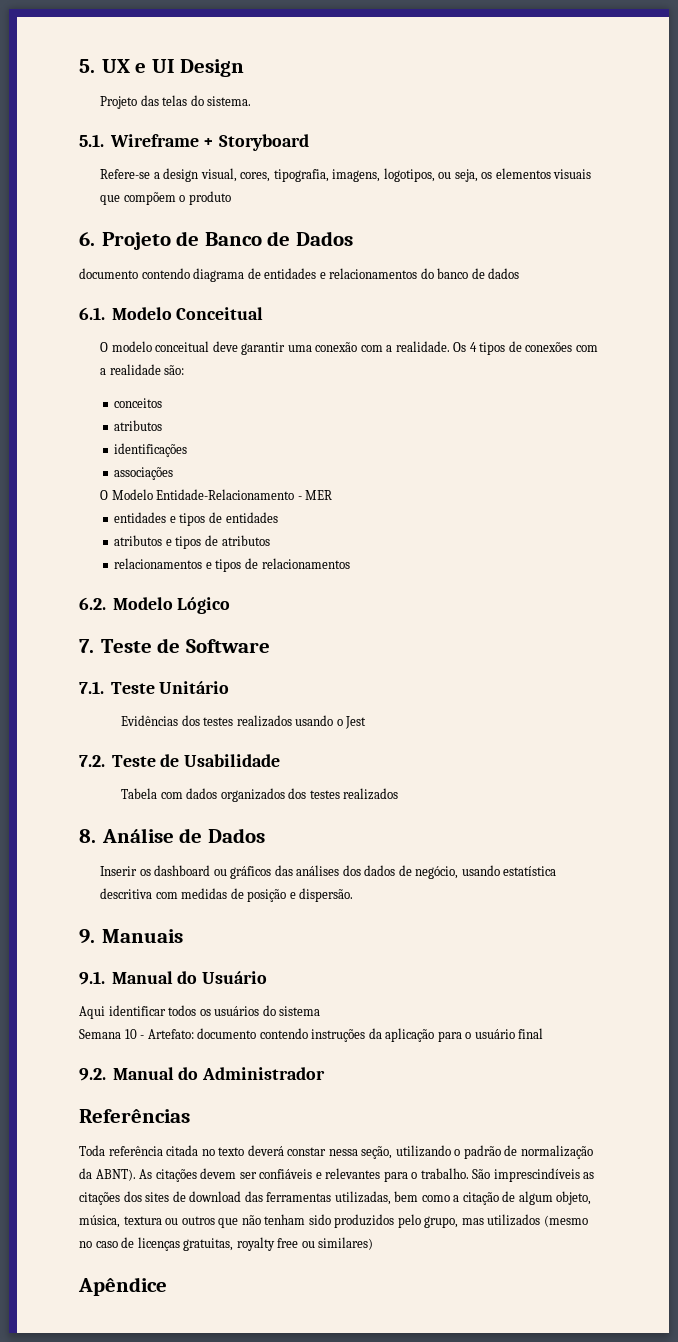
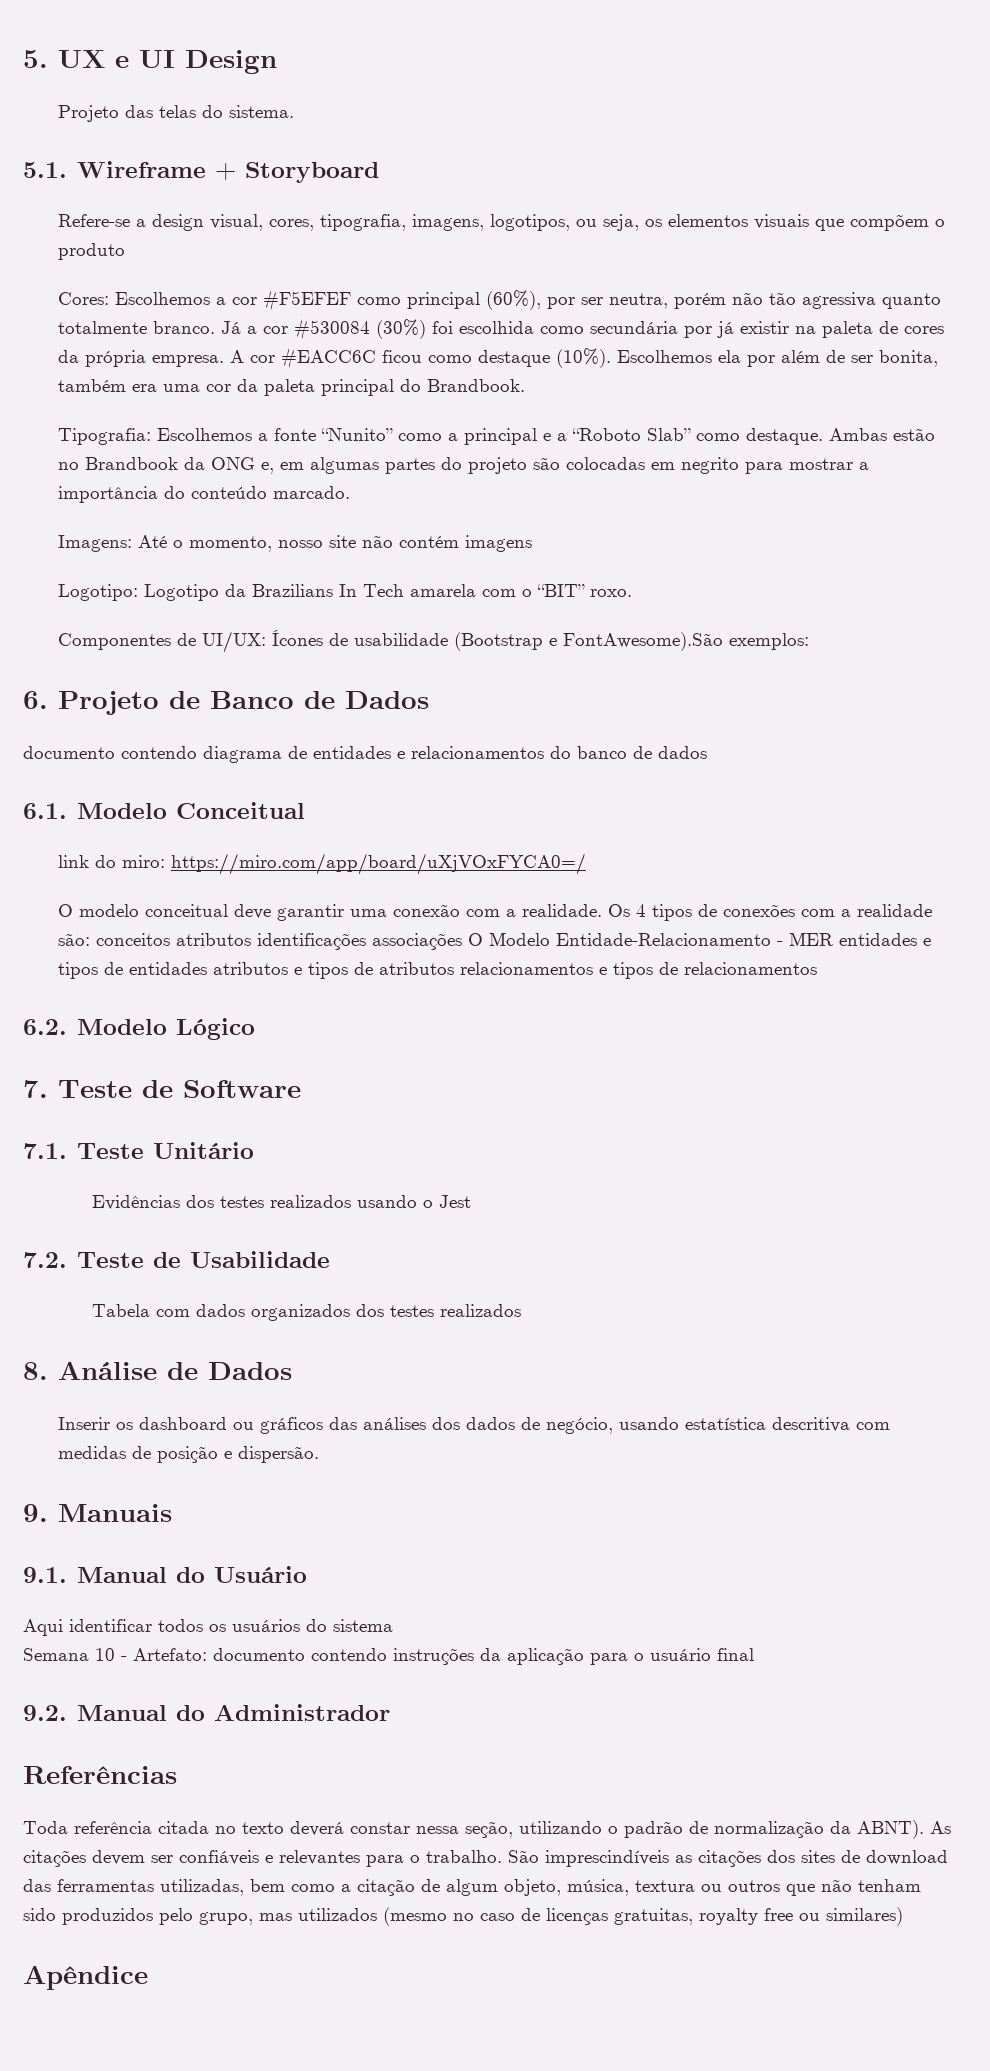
(231, 198) none -> [57,290,941,311] [57,319,944,340] [57,348,938,369] [57,379,525,396] [57,428,935,445] [57,457,869,474] [57,486,350,503] [57,535,532,552] [57,584,632,601] [57,630,809,653] // Cores: Escolhemos a cor #F5EFEF como principal (60%), por ser neutra, porém não tão agressiva quanto totalmente branco. Já a cor #530084 (30%) foi escolhida como secundária por já existir na paleta de cores da própria empresa. A cor #EACC6C ficou como destaque (10%). Escolhemos ela por além de ser bonita, também era uma cor da paleta principal do Brandbook. // Tipografia: Escolhemos a fonte “Nunito” como a principal e a “Roboto Slab” como destaque. Ambas estão no Brandbook da ONG e, em algumas partes do projeto são colocadas em negrito para mostrar a importância do conteúdo marcado. // Imagens: Até o momento, nosso site não contém imagens // Logotipo: Logotipo da Brazilians In Tech amarela com o “BIT” roxo. // Componentes de UI/UX: Ícones de usabilidade (Bootstrap e FontAwesome).São exemplos:
(264, 313) none -> [57,853,586,875] // link do miro: https://miro.com/app/board/uXjVOxFYCA0=/
(185, 370) // -> (90, 939) none
[114,420,163,431] // atributos // -> [175,933,251,946] atributos
(188, 450) // -> (366, 941) none
(174, 473) // -> (462, 941) none
(333, 495) // -> (833, 939) none
(278, 517) // -> (207, 968) none
(270, 540) // -> (454, 968) none

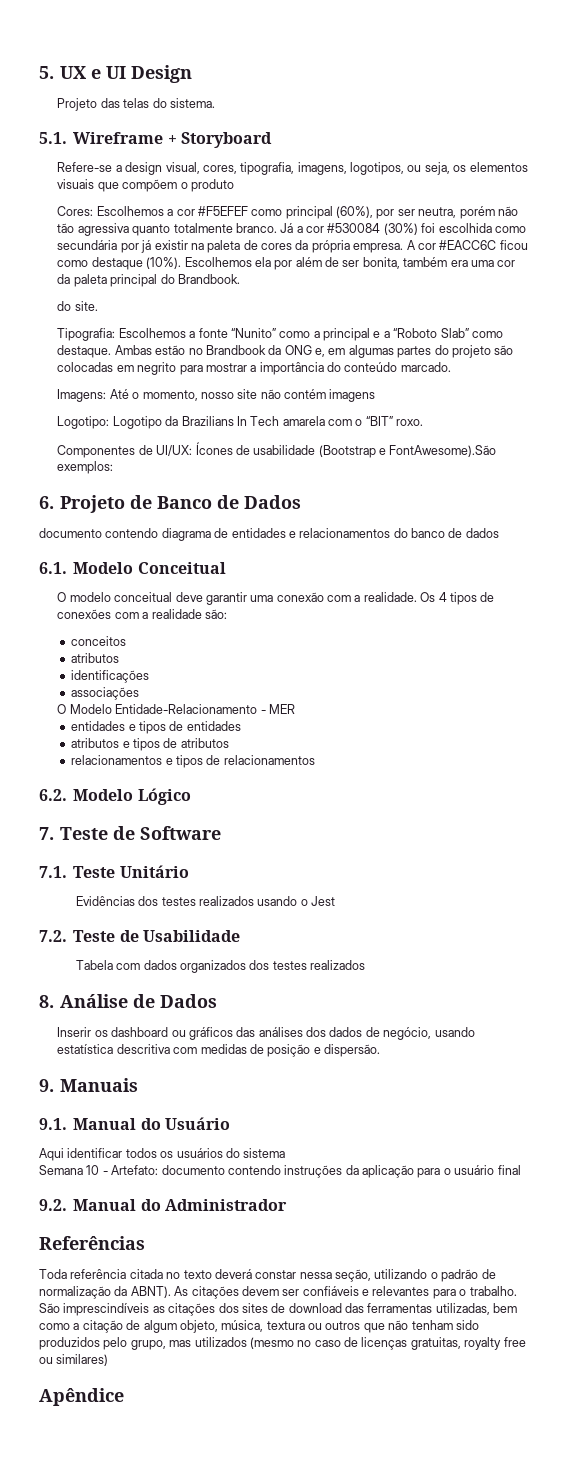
(525, 385) none -> [57,301,98,311] // do site.
[57,853,586,875] // link do miro: https://miro.com/app/board/uXjVOxFYCA0=/ -> (226, 568) none
(90, 939) none -> (227, 614) //
[175,933,251,946] atributos -> [71,653,120,663] // atributos //
(366, 941) none -> (150, 676) //
(462, 941) none -> (140, 693) //
(833, 939) none -> (295, 709) //
(207, 968) none -> (241, 726) //
(454, 968) none -> (229, 743) //

